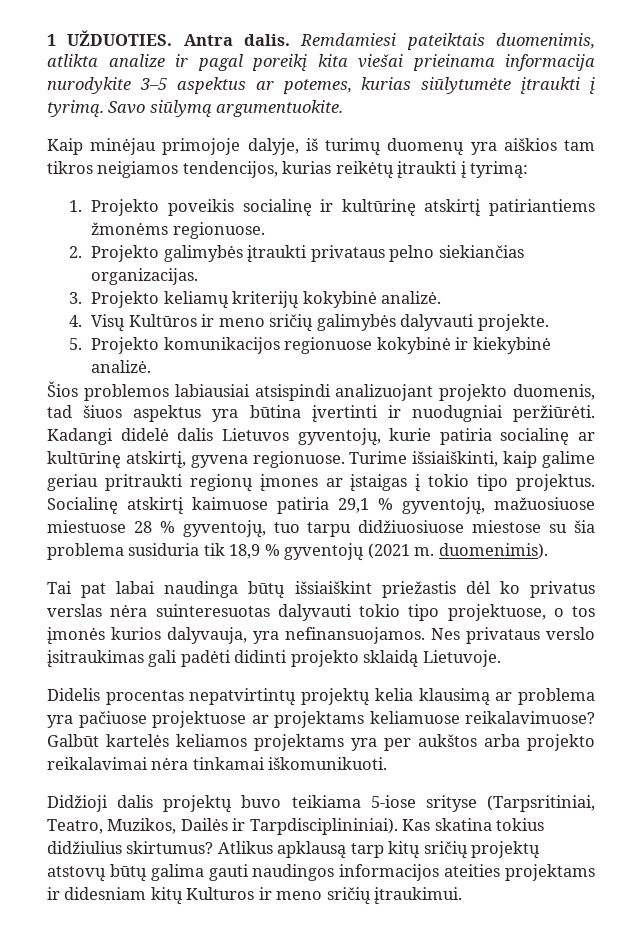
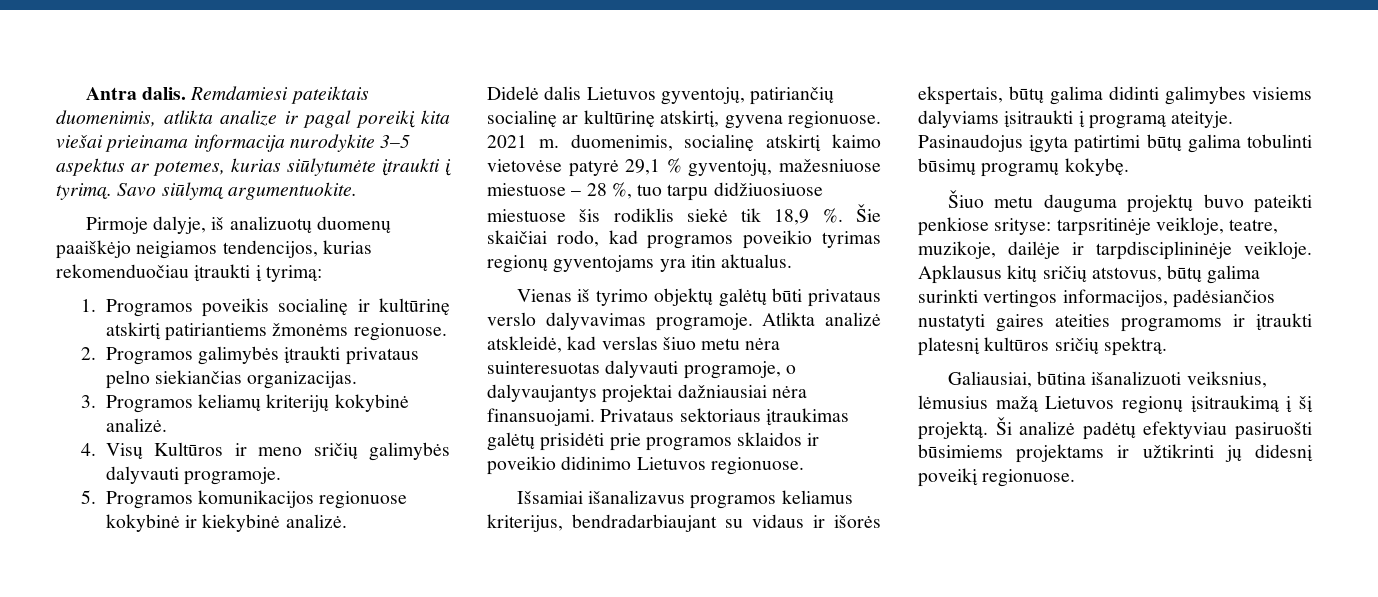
[47,30,173,46] 1 UŽDUOTIES. -> (85, 93) none
[47,138,595,156] [47,161,93,174] Kaip minėjau primojoje dalyje, iš turimų duomenų yra aiškios tam tikros -> [85,216,391,234] [56,240,131,259] Pirmoje dalyje, iš analizuotų duomenų paaiškėjo
[335,161,394,179] reikėtų -> [56,264,189,278] rekomenduočiau
[91,199,160,216] Projekto -> [105,299,193,317] Programos
[91,245,160,262] Projekto -> [105,347,193,365] Programos
[91,291,160,308] Projekto -> [105,395,193,413] Programos
[477,314,549,331] projekte. -> [184,467,282,485] programoje.
[91,337,160,354] Projekto -> [105,491,193,509] Programos
[47,381,595,401] [47,405,595,423] [47,428,169,445] Šios problemos labiausiai atsispindi analizuojant projekto duomenis, tad šiuos aspektus yra būtina įvertinti ir nuodugniai peržiūrėti. Kadangi didelė -> [487,86,539,100] Didelė
[389,428,492,445] kurie patiria -> [750,87,835,105] patiriančių
[349,451,596,468] [47,474,596,492] [47,497,595,515] [47,520,596,538] [47,543,548,561] [47,581,595,599] [47,604,595,621] [47,627,595,645] [47,650,501,668] [47,688,595,706] [47,711,595,728] [47,734,595,751] [47,757,388,770] [47,795,595,813] [47,818,545,835] [47,841,541,859] [47,864,596,882] [47,887,463,905] Turime išsiaiškinti, kaip galime geriau pritraukti regionų įmones ar įstaigas į tokio tipo projektus. Socialinę atskirtį kaimuose patiria 29,1 % gyventojų, mažuosiuose miestuose 28 % gyventojų, tuo tarpu didžiuosiuose miestose su šia problema susiduria tik 18,9 % gyventojų (2021 m. duomenimis). // Tai pat labai naudinga būtų išsiaiškint priežastis dėl ko privatus verslas nėra suinteresuotas dalyvauti tokio tipo projektuose, o tos įmonės kurios dalyvauja, yra nefinansuojamos. Nes privataus verslo įsitraukimas gali padėti didinti projekto sklaidą Lietuvoje. // Didelis procentas nepatvirtintų projektų kelia klausimą ar problema yra pačiuose projektuose ar projektams keliamuose reikalavimuose? Galbūt kartelės keliamos projektams yra per aukštos arba projekto reikalavimai nėra tinkamai iškomunikuoti. // Didžioji dalis projektų buvo teikiama 5-iose srityse (Tarpsritiniai, Teatro, Muzikos, Dailės ir Tarpdisciplininiai). Kas skatina tokius didžiulius skirtumus? Atlikus apklausą tarp kitų sričių projektų atstovų būtų galima gauti naudingos informacijos ateities projektams ir didesniam kitų Kulturos ir meno sričių įtraukimui. -> [487,134,881,152] [487,158,881,177] [487,182,823,201] [487,204,881,225] [487,230,881,249] [487,254,793,273] [516,288,881,307] [487,312,881,331] [487,336,781,353] [487,360,796,379] [487,384,807,403] [487,408,849,426] [487,432,820,451] [487,456,804,475] [516,490,853,509] [487,514,881,532] [918,86,1312,105] [918,110,1234,129] [918,134,1312,153] [918,158,1129,177] [947,190,1312,213] [918,217,1279,236] [918,241,1312,260] [918,265,1261,284] [918,289,1275,308] [918,313,1312,332] [918,337,1167,356] [947,371,1267,388] [918,395,1313,414] [918,417,1312,440] [918,444,1313,463] [918,468,1076,487] 2021 m. duomenimis, socialinę atskirtį kaimo vietovėse patyrė 29,1 % gyventojų, mažesniuose miestuose – 28 %, tuo tarpu didžiuosiuose miestuose šis rodiklis siekė tik 18,9 %. Šie skaičiai rodo, kad programos poveikio tyrimas regionų gyventojams yra itin aktualus. // Vienas iš tyrimo objektų galėtų būti privataus verslo dalyvavimas programoje. Atlikta analizė atskleidė, kad verslas šiuo metu nėra suinteresuotas dalyvauti programoje, o dalyvaujantys projektai dažniausiai nėra finansuojami. Privataus sektoriaus įtraukimas galėtų prisidėti prie programos sklaidos ir poveikio didinimo Lietuvos regionuose. // Išsamiai išanalizavus programos keliamus kriterijus, bendradarbiaujant su vidaus ir išorės ekspertais, būtų galima didinti galimybes visiems dalyviams įsitraukti į programą ateityje. Pasinaudojus įgyta patirtimi būtų galima tobulinti būsimų programų kokybę. // Šiuo metu dauguma projektų buvo pateikti penkiose srityse: tarpsritinėje veikloje, teatre, muzikoje, dailėje ir tarpdisciplininėje veikloje. Apklausus kitų sričių atstovus, būtų galima surinkti vertingos informacijos, padėsiančios nustatyti gaires ateities programoms ir įtraukti platesnį kultūros sričių spektrą. // Galiausiai, būtina išanalizuoti veiksnius, lėmusius mažą Lietuvos regionų įsitraukimą į šį projektą. Ši analizė padėtų efektyviau pasiruošti būsimiems projektams ir užtikrinti jų didesnį poveikį regionuose.

